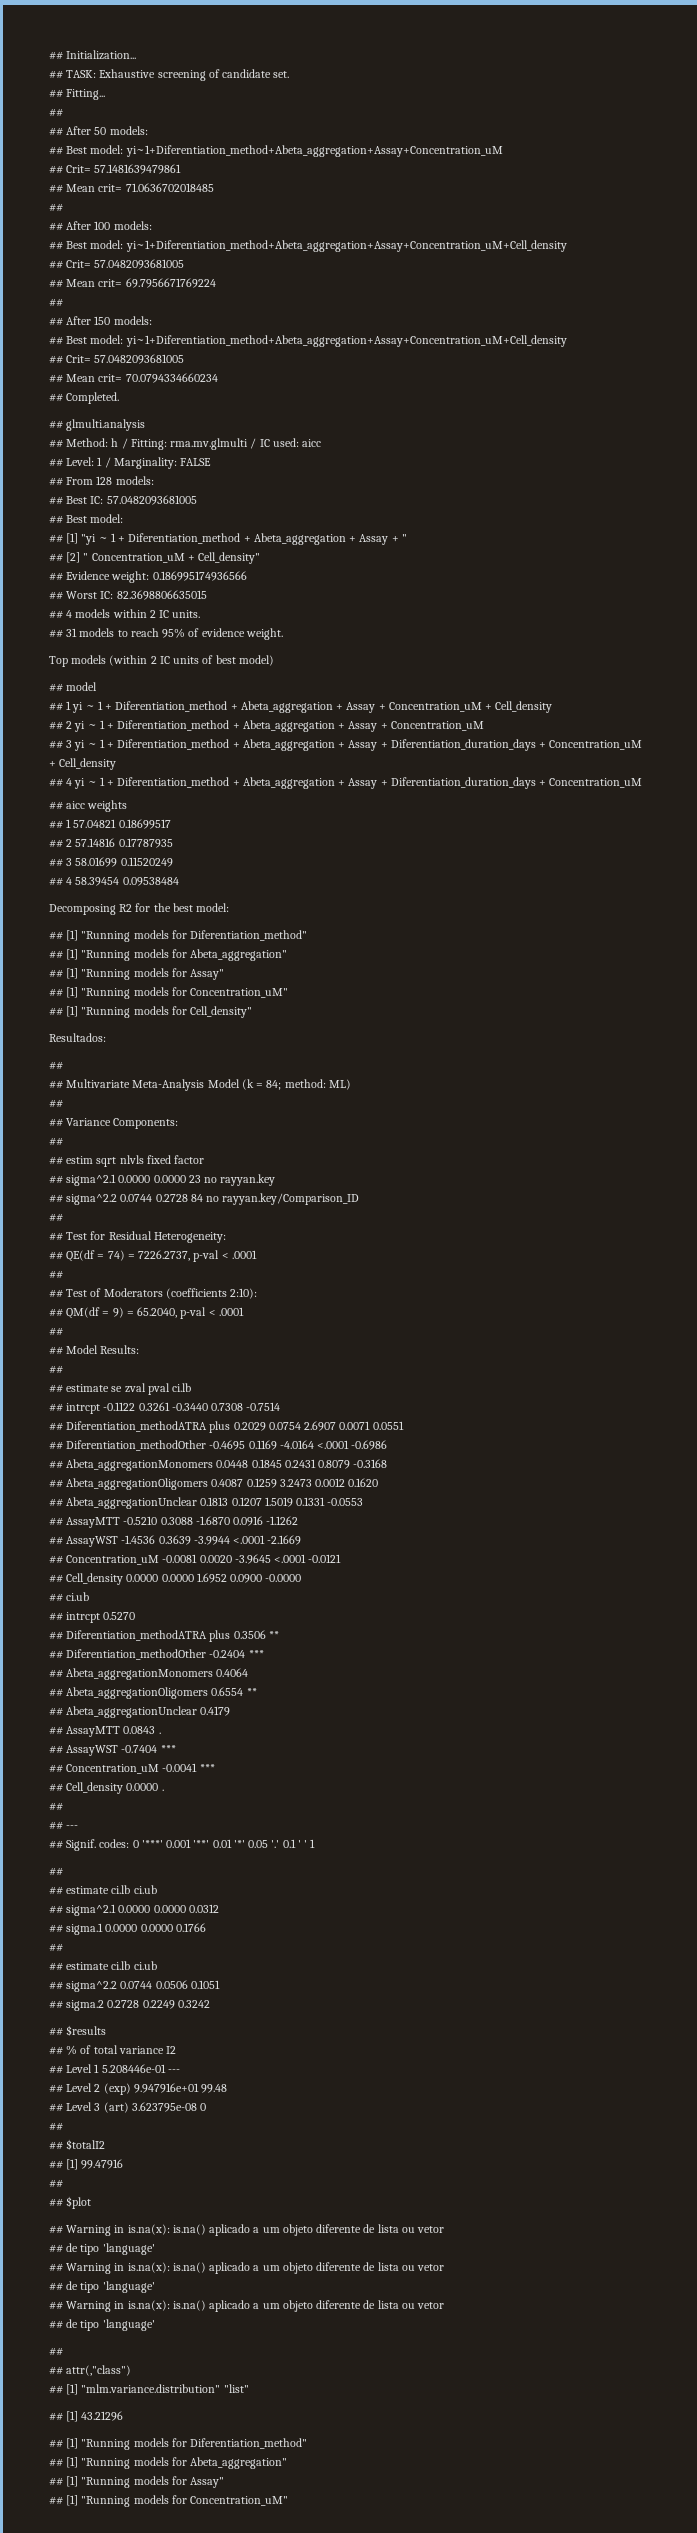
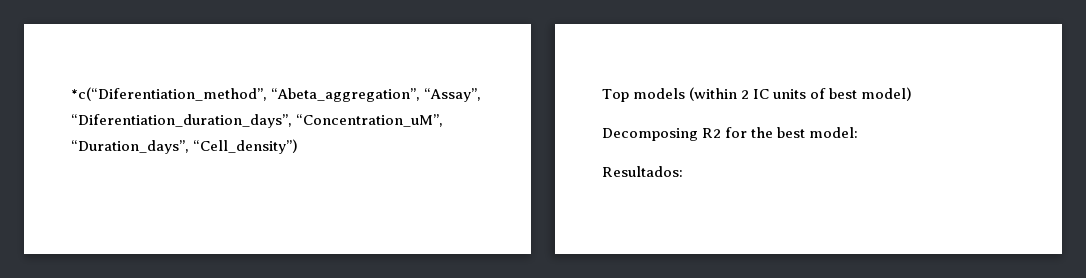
[49,50,137,60] [49,69,290,81] [49,89,106,100] [49,108,63,117] [49,126,148,136] [49,145,503,157] [49,164,182,174] [49,183,214,193] [49,203,63,212] [49,221,152,231] [49,240,567,252] [49,259,185,269] [49,278,216,288] [49,298,63,307] [49,316,152,326] [49,335,567,347] [49,354,185,364] [49,373,218,383] [49,392,120,404] [49,419,146,431] [49,438,322,450] [49,457,212,469] [49,476,154,486] [49,495,197,505] [49,514,124,524] [49,533,407,545] [49,552,261,564] [49,571,247,583] [49,590,207,600] [49,609,201,619] [49,628,283,640] ## Initialization... // ## TASK: Exhaustive screening of candidate set. // ## Fitting... // ## // ## After 50 models: // ## Best model: yi~1+Diferentiation_method+Abeta_aggregation+Assay+Concentration_uM // ## Crit= 57.1481639479861 // ## Mean crit= 71.0636702018485 // ## // ## After 100 models: // ## Best model: yi~1+Diferentiation_method+Abeta_aggregation+Assay+Concentration_uM+Cell_density // ## Crit= 57.0482093681005 // ## Mean crit= 69.7956671769224 // ## // ## After 150 models: // ## Best model: yi~1+Diferentiation_method+Abeta_aggregation+Assay+Concentration_uM+Cell_density // ## Crit= 57.0482093681005 // ## Mean crit= 70.0794334660234 // ## Completed. // ## glmulti.analysis // ## Method: h / Fitting: rma.mv.glmulti / IC used: aicc // ## Level: 1 / Marginality: FALSE // ## From 128 models: // ## Best IC: 57.0482093681005 // ## Best model: // ## [1] "yi ~ 1 + Diferentiation_method + Abeta_aggregation + Assay + " // ## [2] " Concentration_uM + Cell_density" // ## Evidence weight: 0.186995174936566 // ## Worst IC: 82.3698806635015 // ## 4 models within 2 IC units. // ## 31 models to reach 95% of evidence weight. -> [71,87,482,102] [71,114,444,128] [71,139,299,154] *c(“Diferentiation_method”, “Abeta_aggregation”, “Assay”, “Diferentiation_duration_days”, “Concentration_uM”, “Duration_days”, “Cell_density”)
[49,682,98,692] [49,701,553,713] [49,720,484,732] [49,739,643,751] [49,758,117,770] [49,777,643,789] [49,800,128,812] [49,819,171,829] [49,838,173,848] [49,857,173,867] [49,877,179,886] // ## model // ## 1 yi ~ 1 + Diferentiation_method + Abeta_aggregation + Assay + Concentration_uM + Cell_density // ## 2 yi ~ 1 + Diferentiation_method + Abeta_aggregation + Assay + Concentration_uM // ## 3 yi ~ 1 + Diferentiation_method + Abeta_aggregation + Assay + Diferentiation_duration_days + Concentration_uM + Cell_density // ## 4 yi ~ 1 + Diferentiation_method + Abeta_aggregation + Assay + Diferentiation_duration_days + Concentration_uM // ## aicc weights // ## 1 57.04821 0.18699517 // ## 2 57.14816 0.17787935 // ## 3 58.01699 0.11520249 // ## 4 58.39454 0.09538484 -> (913, 94) none
[49,930,308,942] [49,949,288,961] [49,968,225,980] [49,987,289,999] [49,1006,253,1018] [49,1033,106,1042] [49,1061,63,1070] [49,1079,351,1091] [49,1099,63,1108] [49,1118,179,1129] [49,1137,63,1146] [49,1155,205,1167] [49,1174,276,1186] [49,1193,360,1205] [49,1213,63,1222] [49,1231,226,1243] [49,1250,257,1262] [49,1270,63,1279] [49,1288,258,1299] [49,1307,244,1319] [49,1327,63,1336] [49,1345,140,1355] [49,1365,63,1374] [49,1383,192,1395] [49,1402,281,1414] [49,1421,404,1433] [49,1440,388,1451] [49,1459,388,1471] [49,1478,379,1490] [49,1497,364,1509] [49,1516,299,1528] [49,1535,302,1547] [49,1554,342,1565] [49,1573,302,1585] [49,1592,90,1602] [49,1612,136,1623] [49,1630,279,1642] [49,1649,264,1660] [49,1668,249,1680] [49,1687,257,1699] [49,1706,231,1718] [49,1726,161,1737] [49,1745,176,1756] [49,1763,215,1774] [49,1782,164,1794] [49,1802,63,1811] [49,1821,79,1830] [49,1839,316,1851] [49,1867,63,1876] [49,1885,157,1895] [49,1904,219,1916] [49,1923,206,1935] [49,1943,63,1952] [49,1961,157,1971] [49,1980,220,1992] [49,2000,210,2011] [49,2025,107,2036] [49,2045,177,2055] [49,2064,180,2074] [49,2083,228,2095] [49,2102,207,2113] [49,2122,63,2131] [49,2139,106,2150] [49,2159,124,2170] [49,2179,63,2188] [49,2196,92,2209] [49,2224,445,2236] [49,2243,155,2255] [49,2262,445,2274] [49,2281,155,2293] [49,2300,445,2312] [49,2319,155,2331] [49,2347,63,2356] [49,2365,132,2376] [49,2384,249,2395] [49,2411,124,2422] [49,2438,308,2450] [49,2457,288,2469] [49,2476,225,2488] [49,2495,289,2507] ## [1] "Running models for Diferentiation_method" // ## [1] "Running models for Abeta_aggregation" // ## [1] "Running models for Assay" // ## [1] "Running models for Concentration_uM" // ## [1] "Running models for Cell_density" // Resultados: // ## // ## Multivariate Meta-Analysis Model (k = 84; method: ML) // ## // ## Variance Components: // ## // ## estim sqrt nlvls fixed factor // ## sigma^2.1 0.0000 0.0000 23 no rayyan.key // ## sigma^2.2 0.0744 0.2728 84 no rayyan.key/Comparison_ID // ## // ## Test for Residual Heterogeneity: // ## QE(df = 74) = 7226.2737, p-val < .0001 // ## // ## Test of Moderators (coefficients 2:10): // ## QM(df = 9) = 65.2040, p-val < .0001 // ## // ## Model Results: // ## // ## estimate se zval pval ci.lb // ## intrcpt -0.1122 0.3261 -0.3440 0.7308 -0.7514 // ## Diferentiation_methodATRA plus 0.2029 0.0754 2.6907 0.0071 0.0551 // ## Diferentiation_methodOther -0.4695 0.1169 -4.0164 <.0001 -0.6986 // ## Abeta_aggregationMonomers 0.0448 0.1845 0.2431 0.8079 -0.3168 // ## Abeta_aggregationOligomers 0.4087 0.1259 3.2473 0.0012 0.1620 // ## Abeta_aggregationUnclear 0.1813 0.1207 1.5019 0.1331 -0.0553 // ## AssayMTT -0.5210 0.3088 -1.6870 0.0916 -1.1262 // ## AssayWST -1.4536 0.3639 -3.9944 <.0001 -2.1669 // ## Concentration_uM -0.0081 0.0020 -3.9645 <.0001 -0.0121 // ## Cell_density 0.0000 0.0000 1.6952 0.0900 -0.0000 // ## ci.ub // ## intrcpt 0.5270 // ## Diferentiation_methodATRA plus 0.3506 ** // ## Diferentiation_methodOther -0.2404 *** // ## Abeta_aggregationMonomers 0.4064 // ## Abeta_aggregationOligomers 0.6554 ** // ## Abeta_aggregationUnclear 0.4179 // ## AssayMTT 0.0843 . // ## AssayWST -0.7404 *** // ## Concentration_uM -0.0041 *** // ## Cell_density 0.0000 . // ## // ## --- // ## Signif. codes: 0 '***' 0.001 '**' 0.01 '*' 0.05 '.' 0.1 ' ' 1 // ## // ## estimate ci.lb ci.ub // ## sigma^2.1 0.0000 0.0000 0.0312 // ## sigma.1 0.0000 0.0000 0.1766 // ## // ## estimate ci.lb ci.ub // ## sigma^2.2 0.0744 0.0506 0.1051 // ## sigma.2 0.2728 0.2249 0.3242 // ## $results // ## % of total variance I2 // ## Level 1 5.208446e-01 --- // ## Level 2 (exp) 9.947916e+01 99.48 // ## Level 3 (art) 3.623795e-08 0 // ## // ## $totalI2 // ## [1] 99.47916 // ## // ## $plot // ## Warning in is.na(x): is.na() aplicado a um objeto diferente de lista ou vetor // ## de tipo 'language' // ## Warning in is.na(x): is.na() aplicado a um objeto diferente de lista ou vetor // ## de tipo 'language' // ## Warning in is.na(x): is.na() aplicado a um objeto diferente de lista ou vetor // ## de tipo 'language' // ## // ## attr(,"class") // ## [1] "mlm.variance.distribution" "list" // ## [1] 43.21296 // ## [1] "Running models for Diferentiation_method" // ## [1] "Running models for Abeta_aggregation" // ## [1] "Running models for Assay" // ## [1] "Running models for Concentration_uM" -> [602,166,683,177] Resultados:

